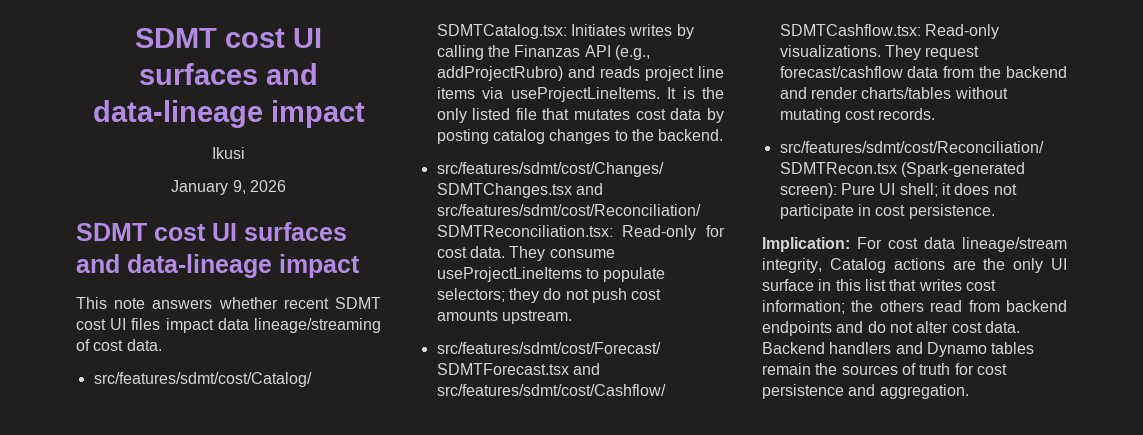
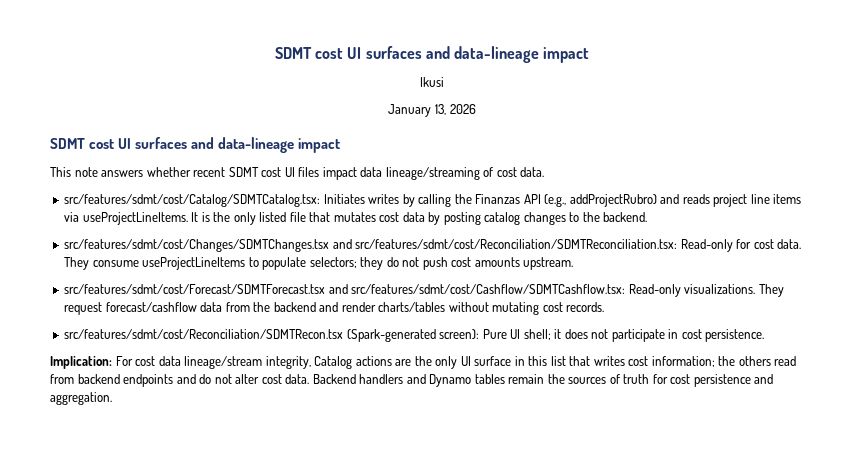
[232,180,246,194] 9, -> [435,104,446,115] 13,

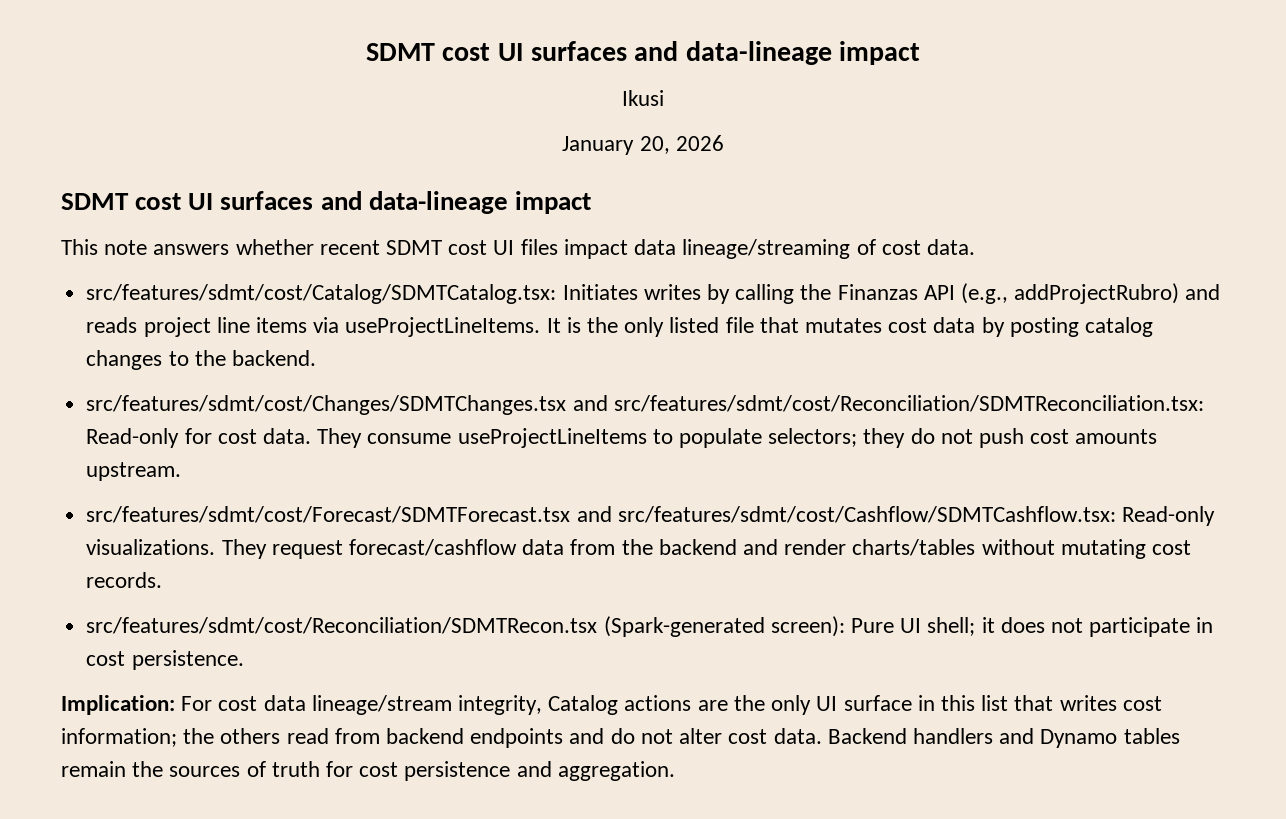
[435,104,446,115] 13, -> [639,136,670,154] 20,

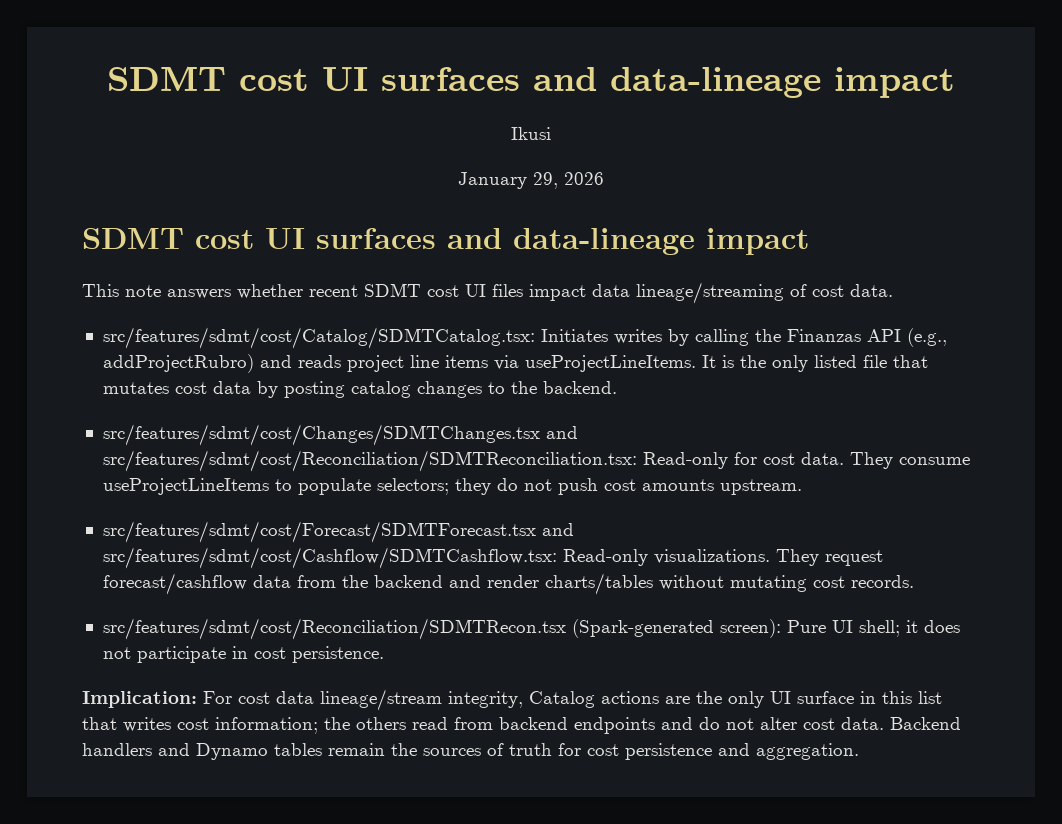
[639,136,670,154] 20, -> [533,172,558,189] 29,

